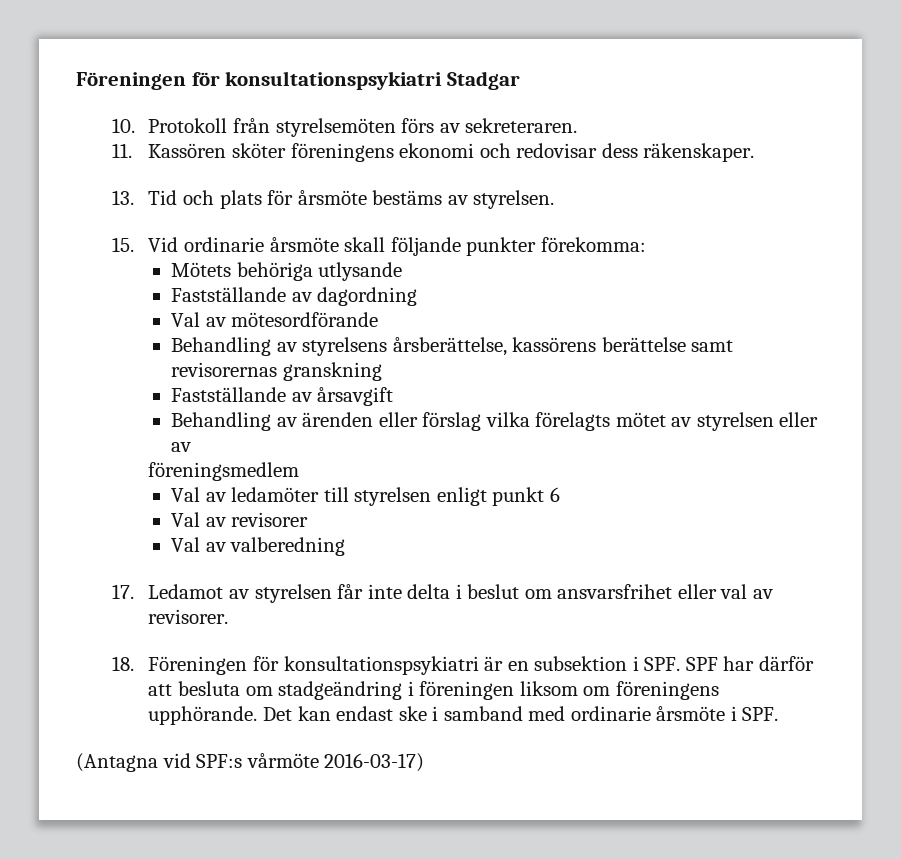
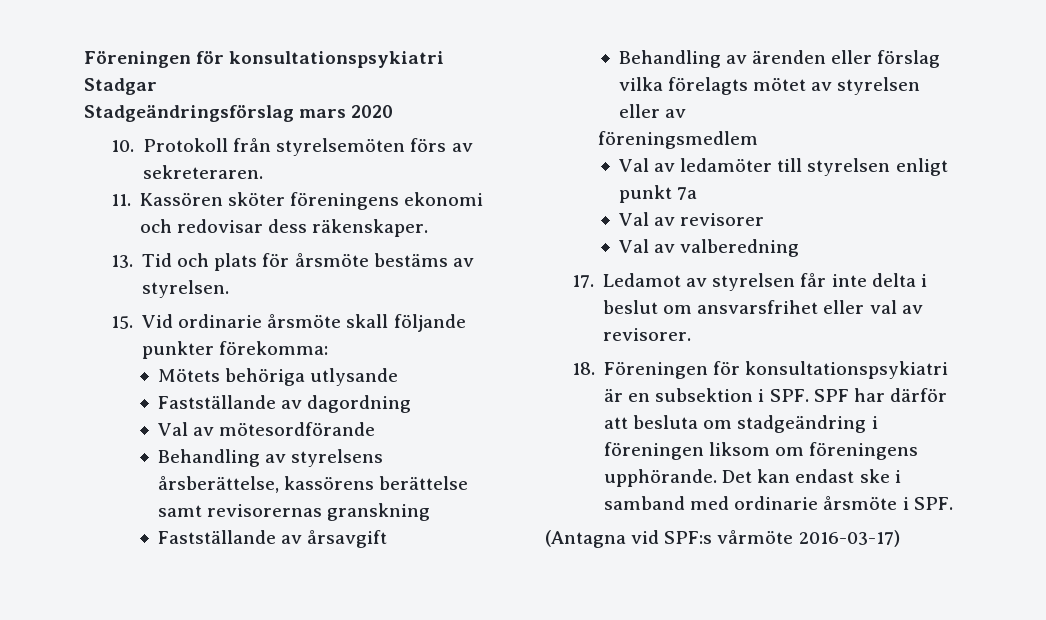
(520, 80) none -> [84,105,394,122] // Stadgeändringsförslag mars 2020
[549,487,560,502] 6 -> [677,187,698,200] 7a

